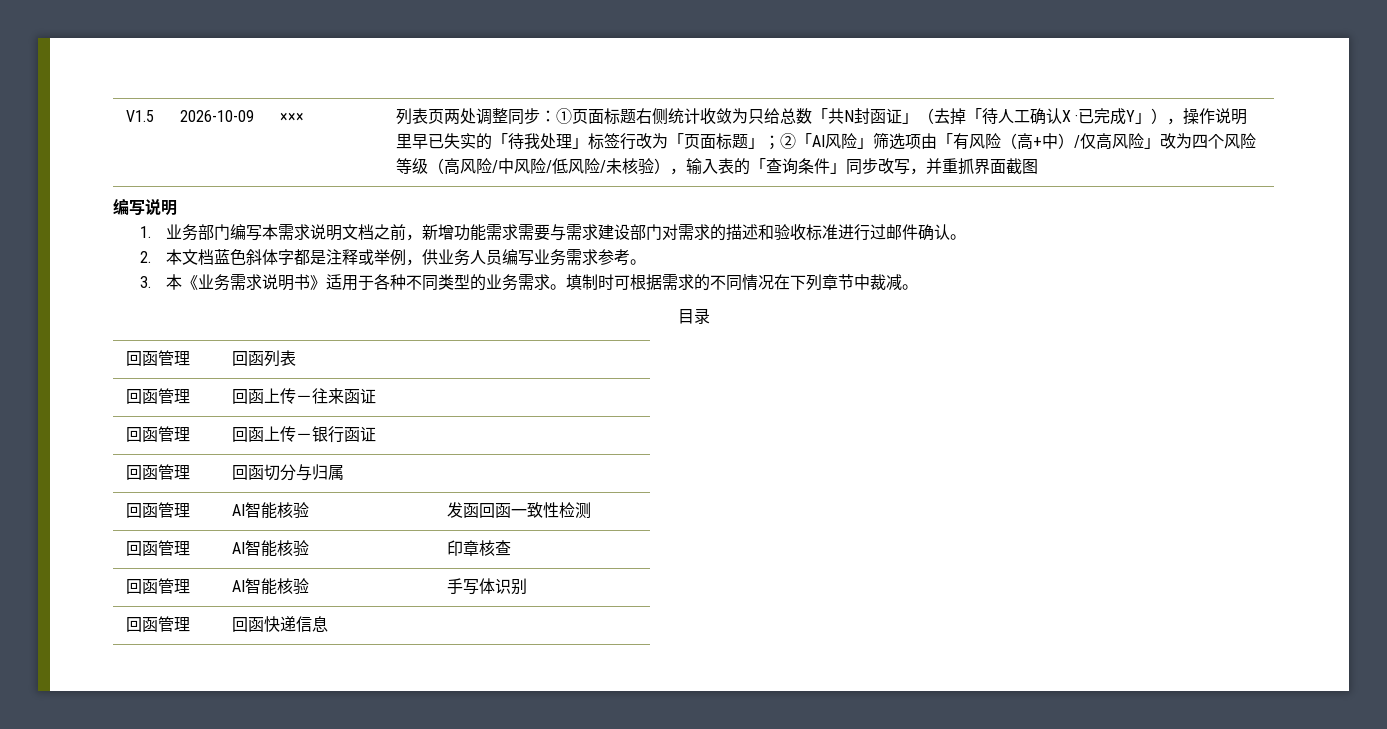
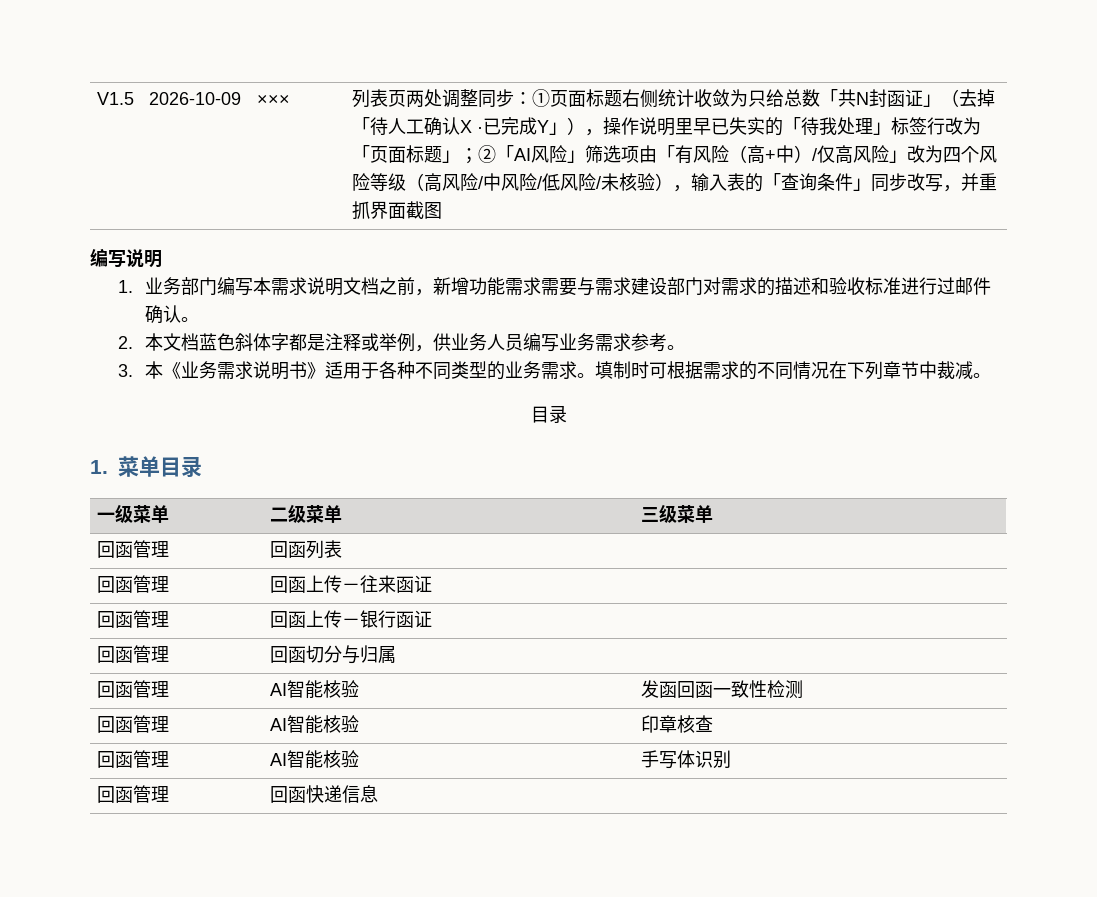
(710, 316) none -> [90,456,202,478] [97,504,170,523] [270,504,343,523] [641,504,714,523] // 1.菜单目录 // 一级菜单 | 二级菜单 | 三级菜单

